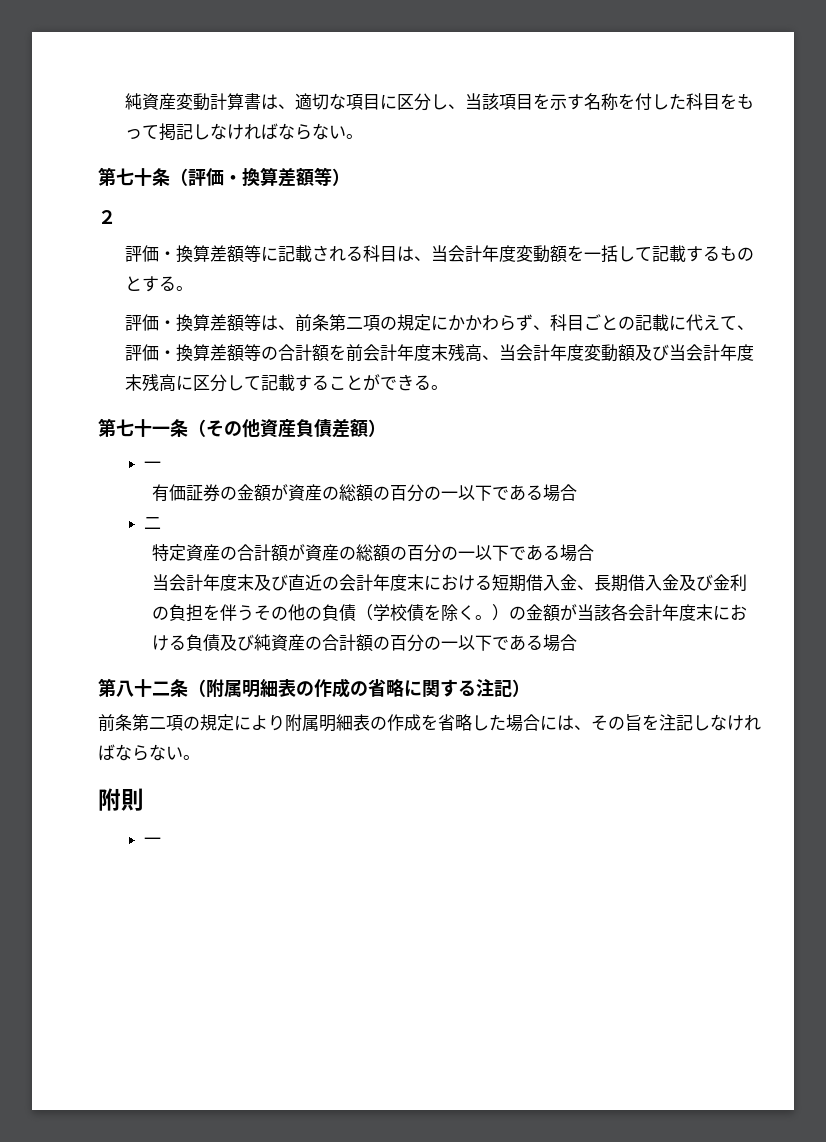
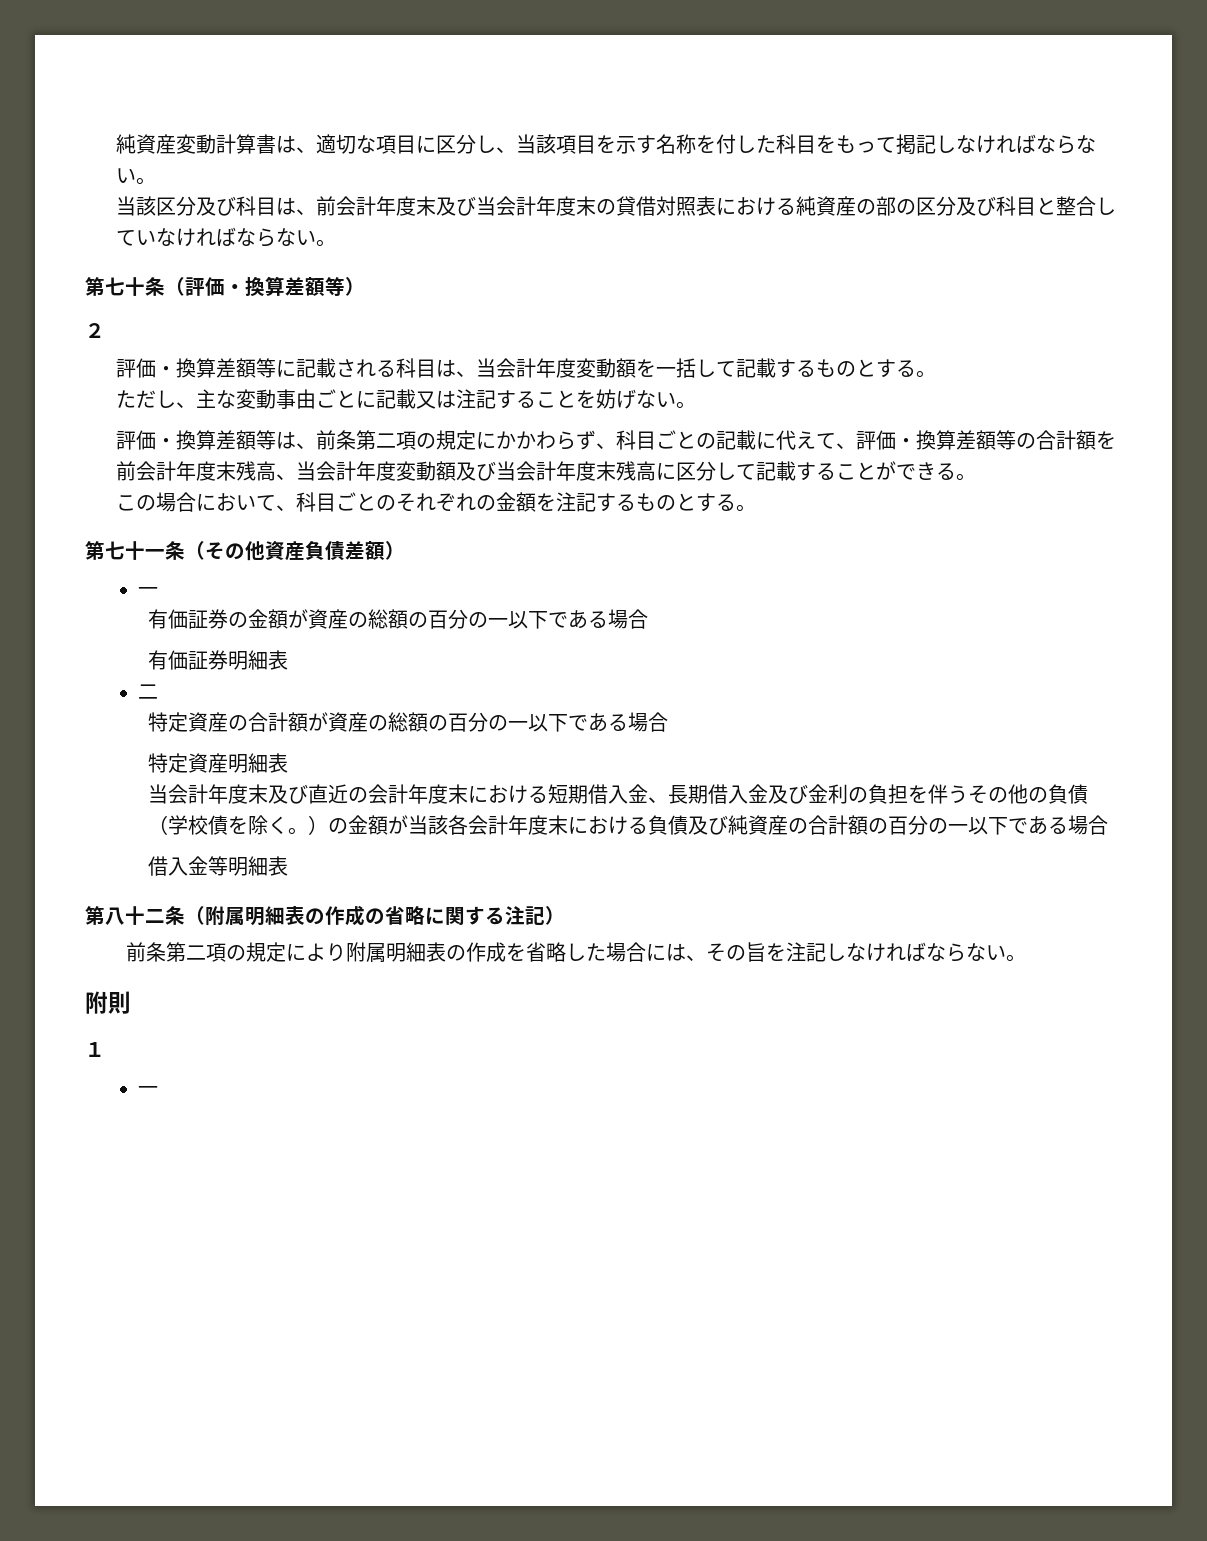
(364, 136) none -> [116,196,1117,216] [116,227,337,247] // 当該区分及び科目は、前会計年度末及び当会計年度末の貸借対照表における純資産の部の区分及び科目と整合していなければならない。
(194, 288) none -> [116,389,697,409] // ただし、主な変動事由ごとに記載又は注記することを妨げない。
(449, 387) none -> [116,492,757,512] // この場合において、科目ごとのそれぞれの金額を注記するものとする。
(578, 492) none -> [147,650,288,670] // 有価証券明細表
(595, 552) none -> [147,753,288,773] // 特定資産明細表
(578, 642) none -> [147,856,288,876] // 借入金等明細表
(144, 799) none -> [85,1042,105,1057] // １

